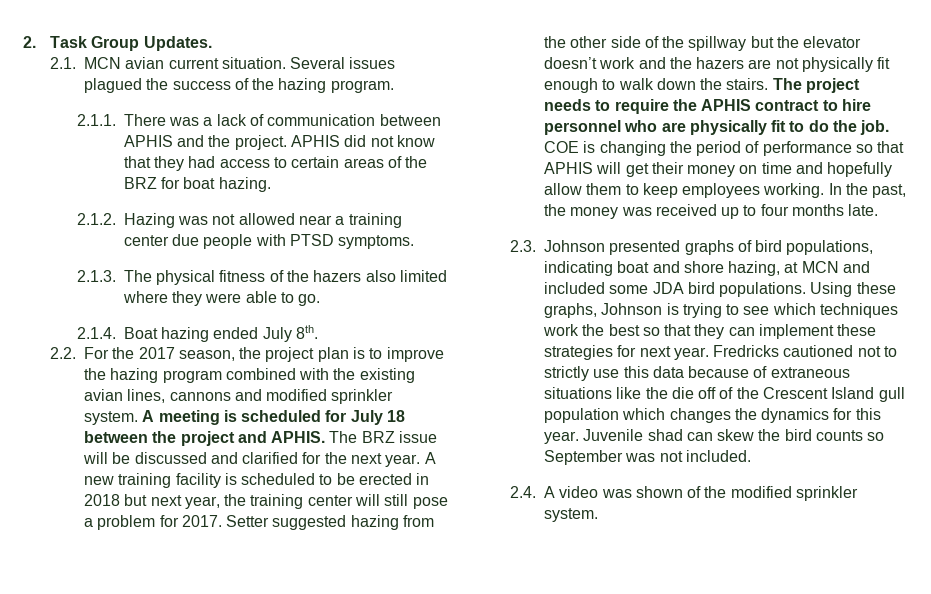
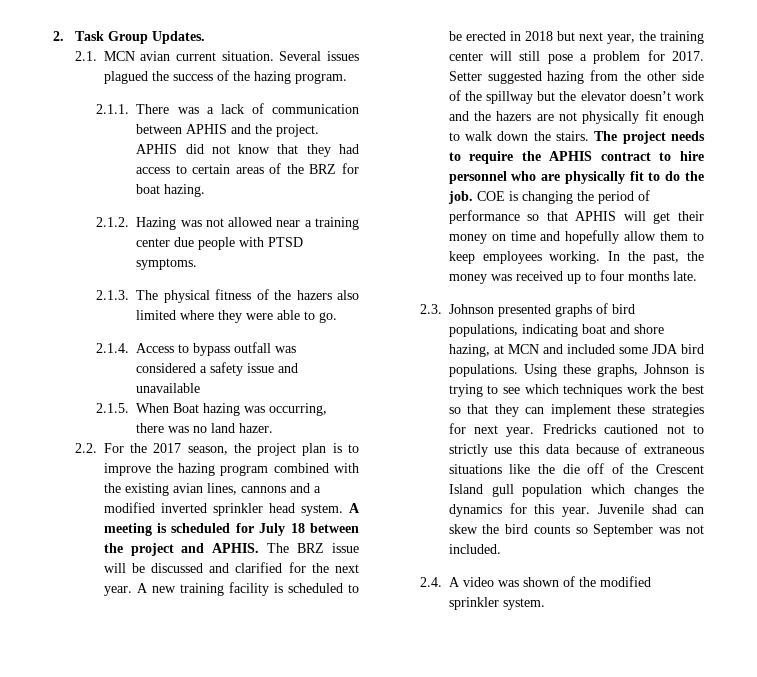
[123,325,319,342] Boat hazing ended July 8th. -> [136,342,297,356] [136,362,299,376] [136,383,201,393] [96,403,328,416] [136,423,274,433] Access to bypass outfall was considered a safety issue and unavailable // 2.1.5. When Boat hazing was occurring, there was no land hazer.
[266,389,394,404] modified sprinkler -> [313,486,321,493] [103,502,295,516] a modified inverted sprinkler head

